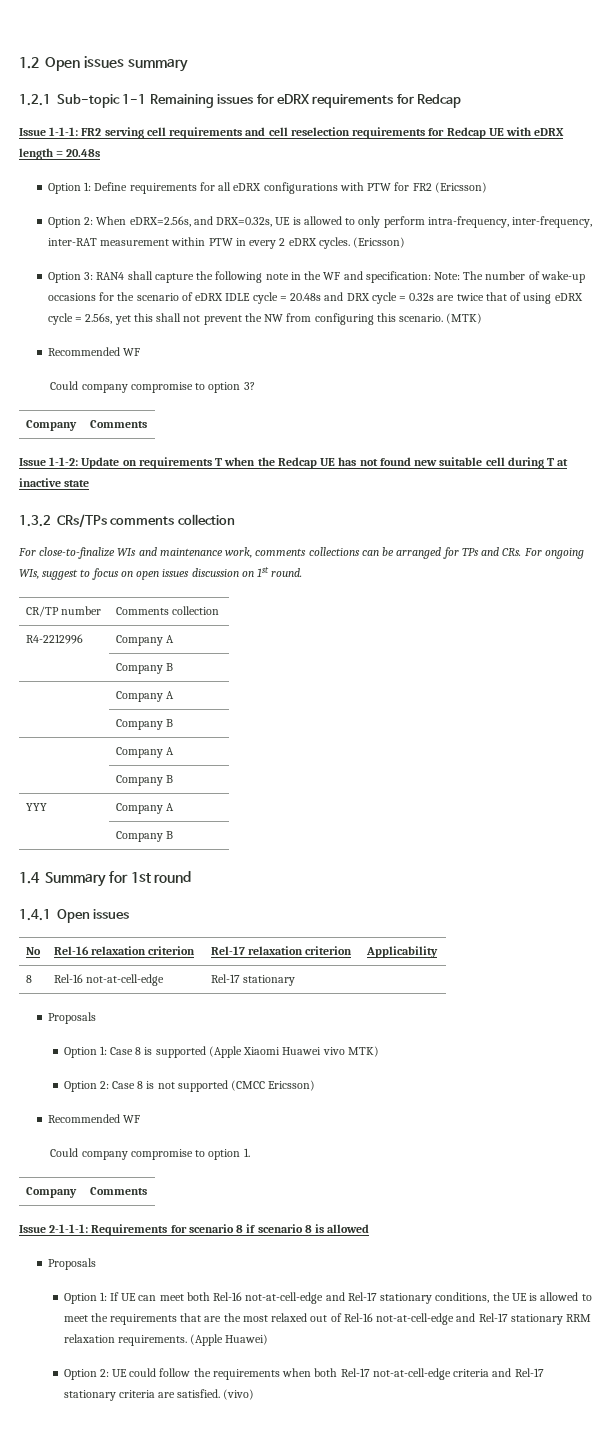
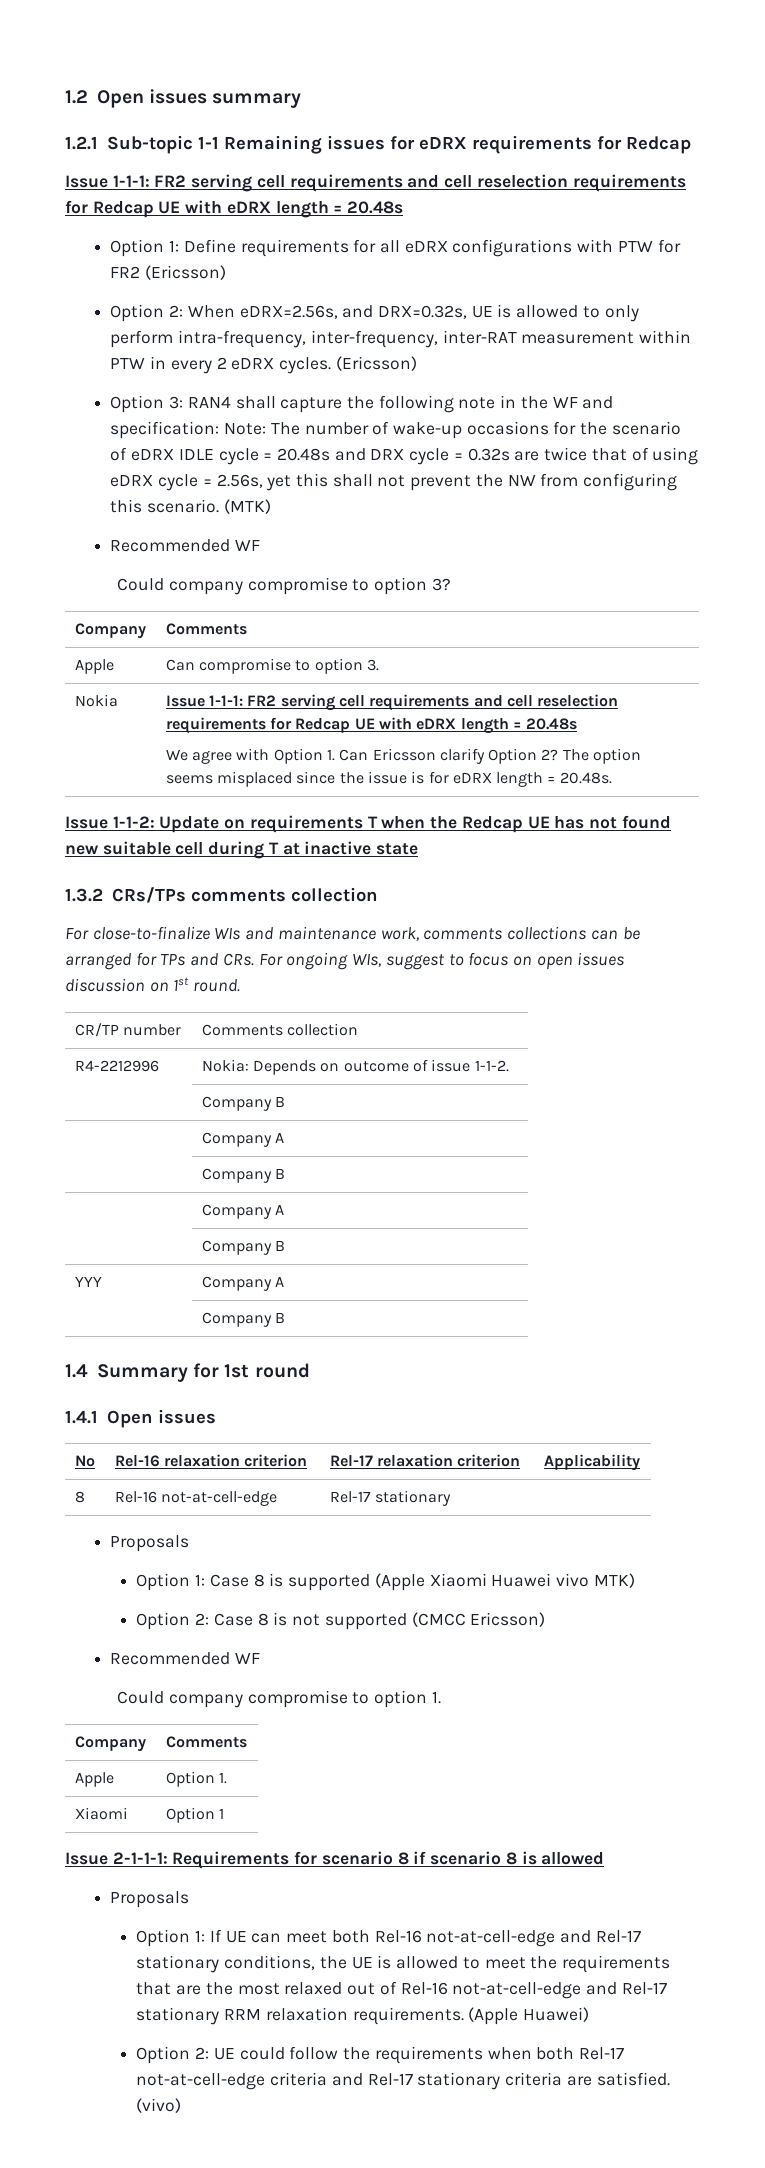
(147, 424) none -> [74,659,114,674] [165,658,379,674] [74,694,118,707] [165,694,619,711] [165,717,578,734] [165,748,642,764] [165,771,612,787] // Apple | Can compromise to option 3. // Nokia | Issue 1-1-1: FR2 serving cell requirements and cell reselection requirements for Redcap UE with eDRX length = 20.48s // We agree with Option 1. Can Ericsson clarify Option 2? The option seems misplaced since the issue is for eDRX length = 20.48s.
[115,635,174,646] Company A -> [201,1059,509,1075] Nokia: Depends on outcome of issue 1-1-2.
(147, 1191) none -> [74,1772,114,1787] [165,1771,227,1787] [74,1807,128,1820] [165,1807,224,1823] // Apple | Option 1. // Xiaomi | Option 1

